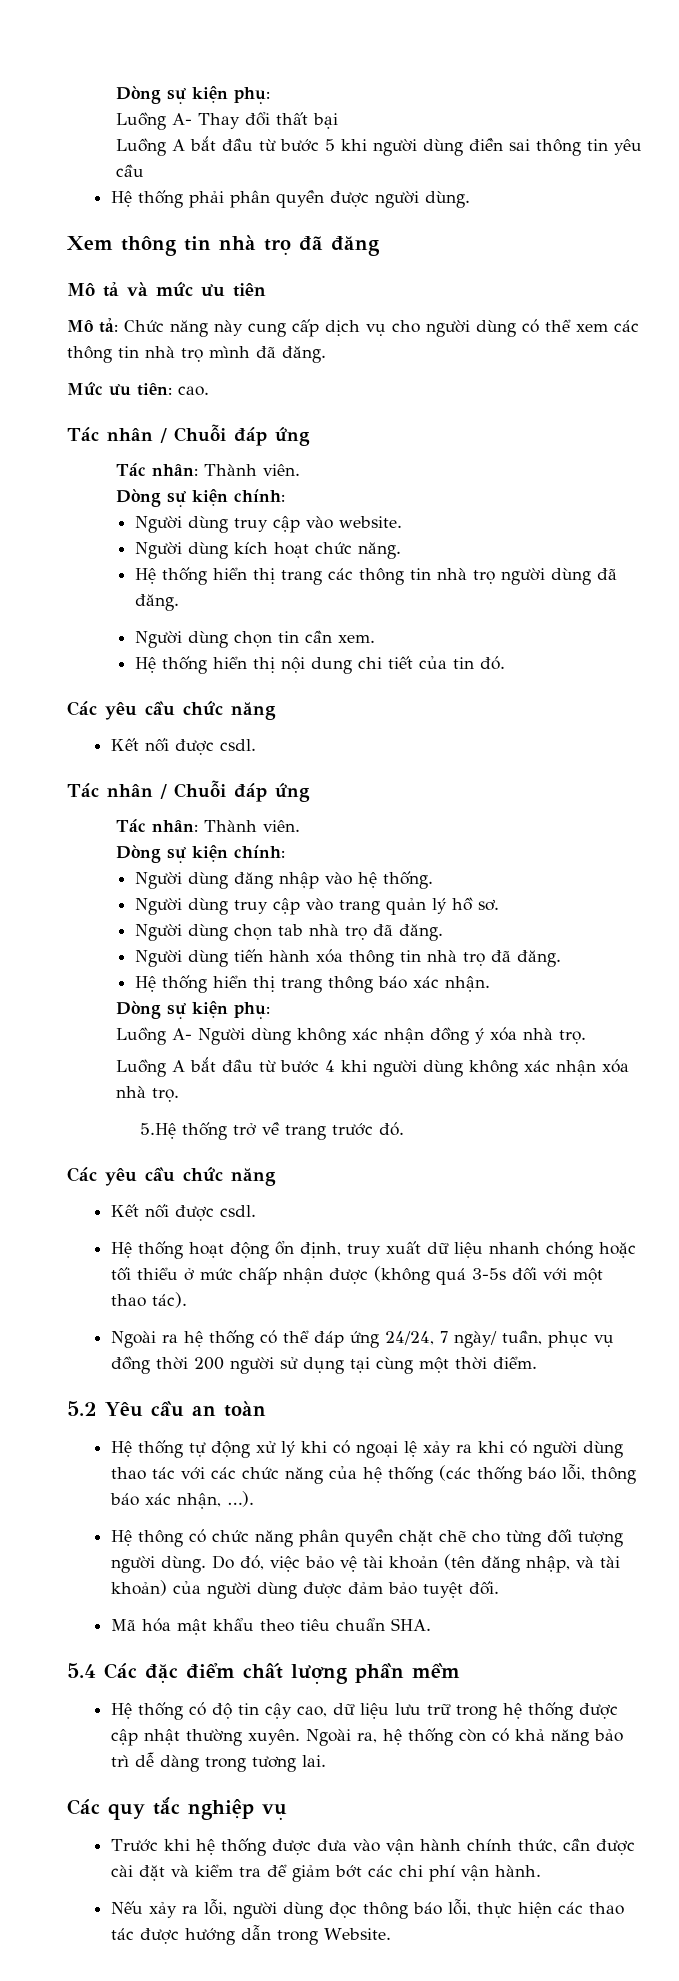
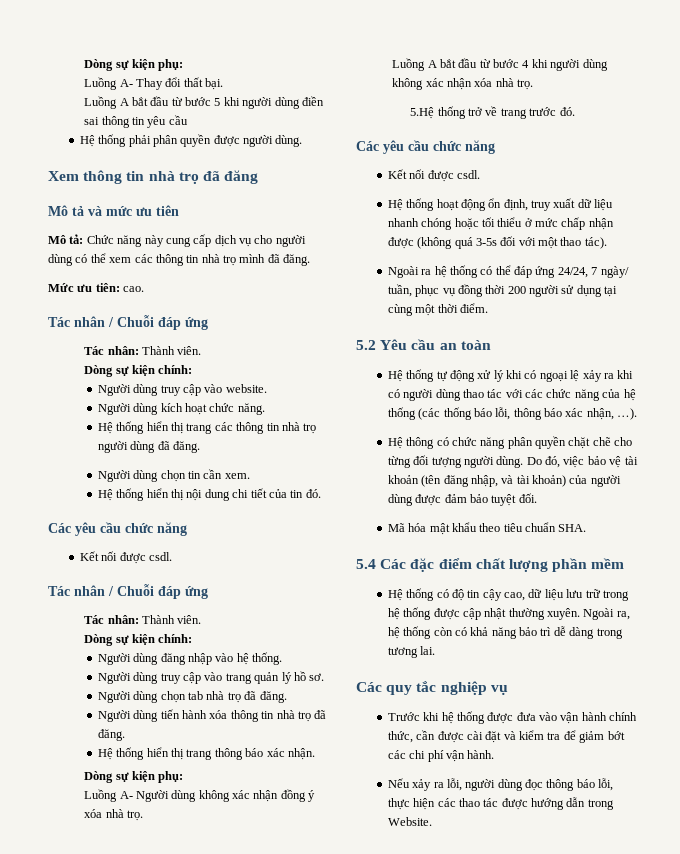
[312,113,338,129] bại -> [205,78,224,90] bại.

